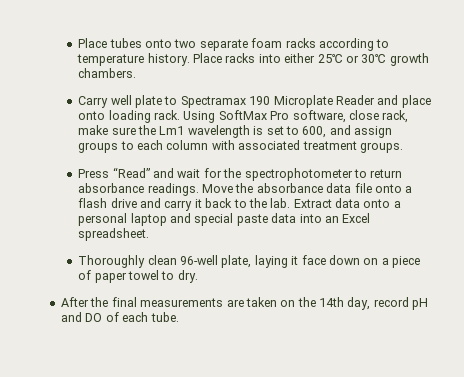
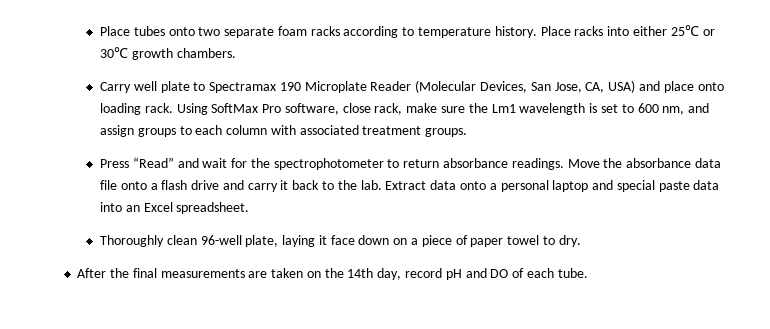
(375, 100) none -> [415,80,636,93] (Molecular Devices, San Jose, CA, USA)
[302,126,327,138] 600, -> [637,103,685,115] 600 nm,

